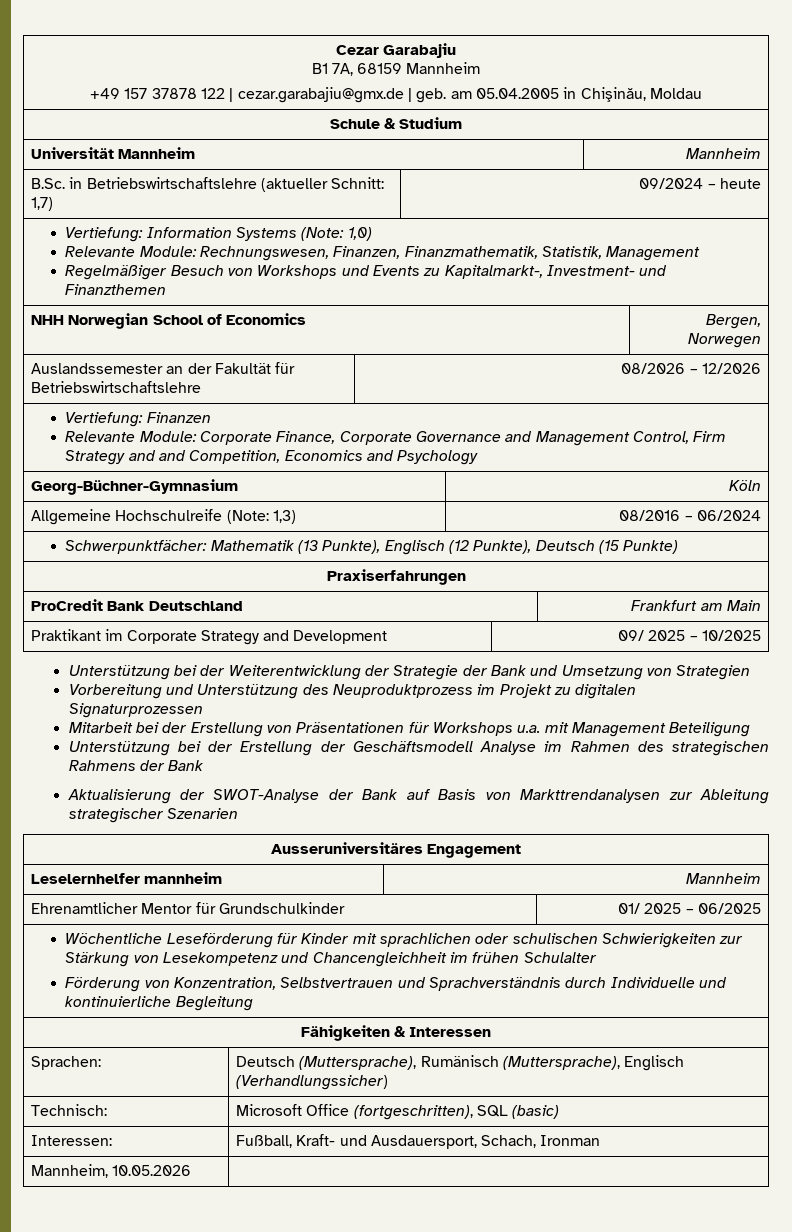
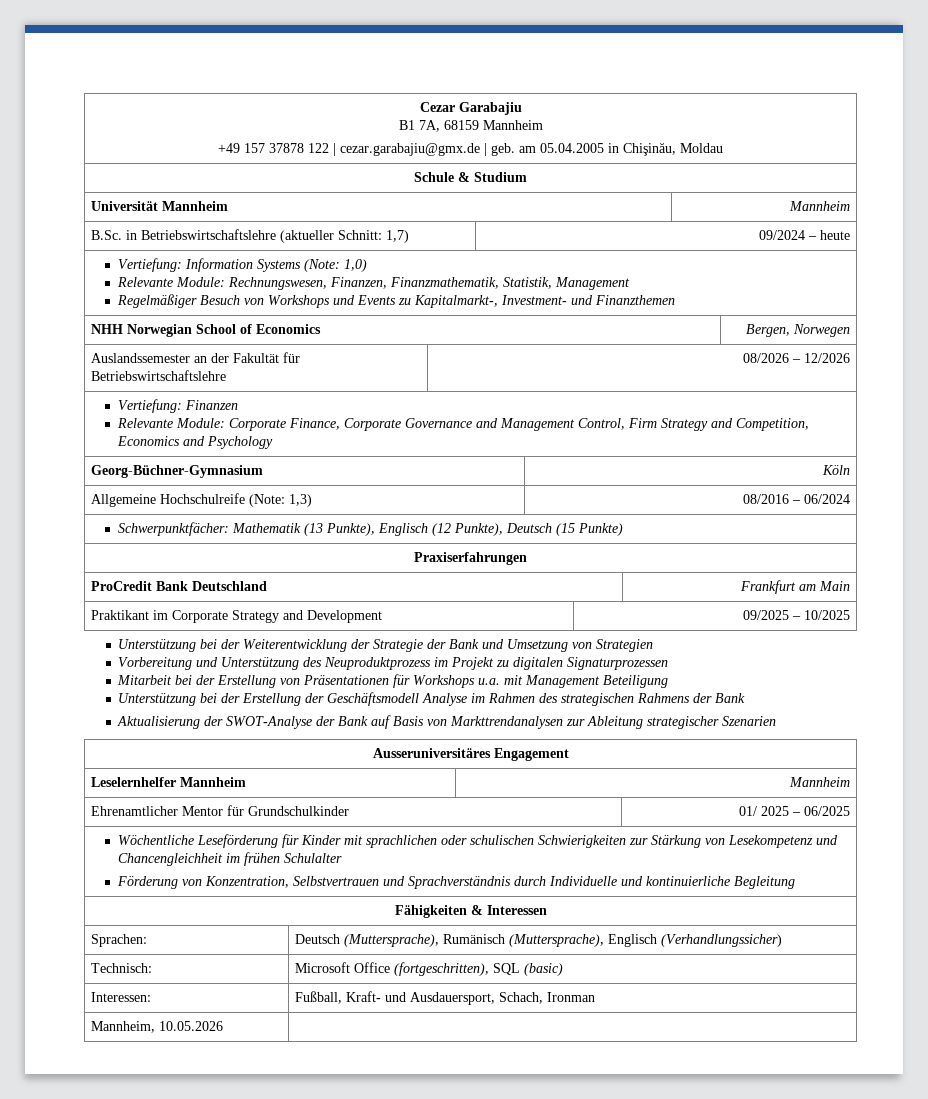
[158,450,186,461] and -> (734, 423) none
[618,630,686,641] 09/ 2025 -> [742,610,789,620] 09/2025
[144,872,223,884] mannheim -> [180,777,247,787] Mannheim

